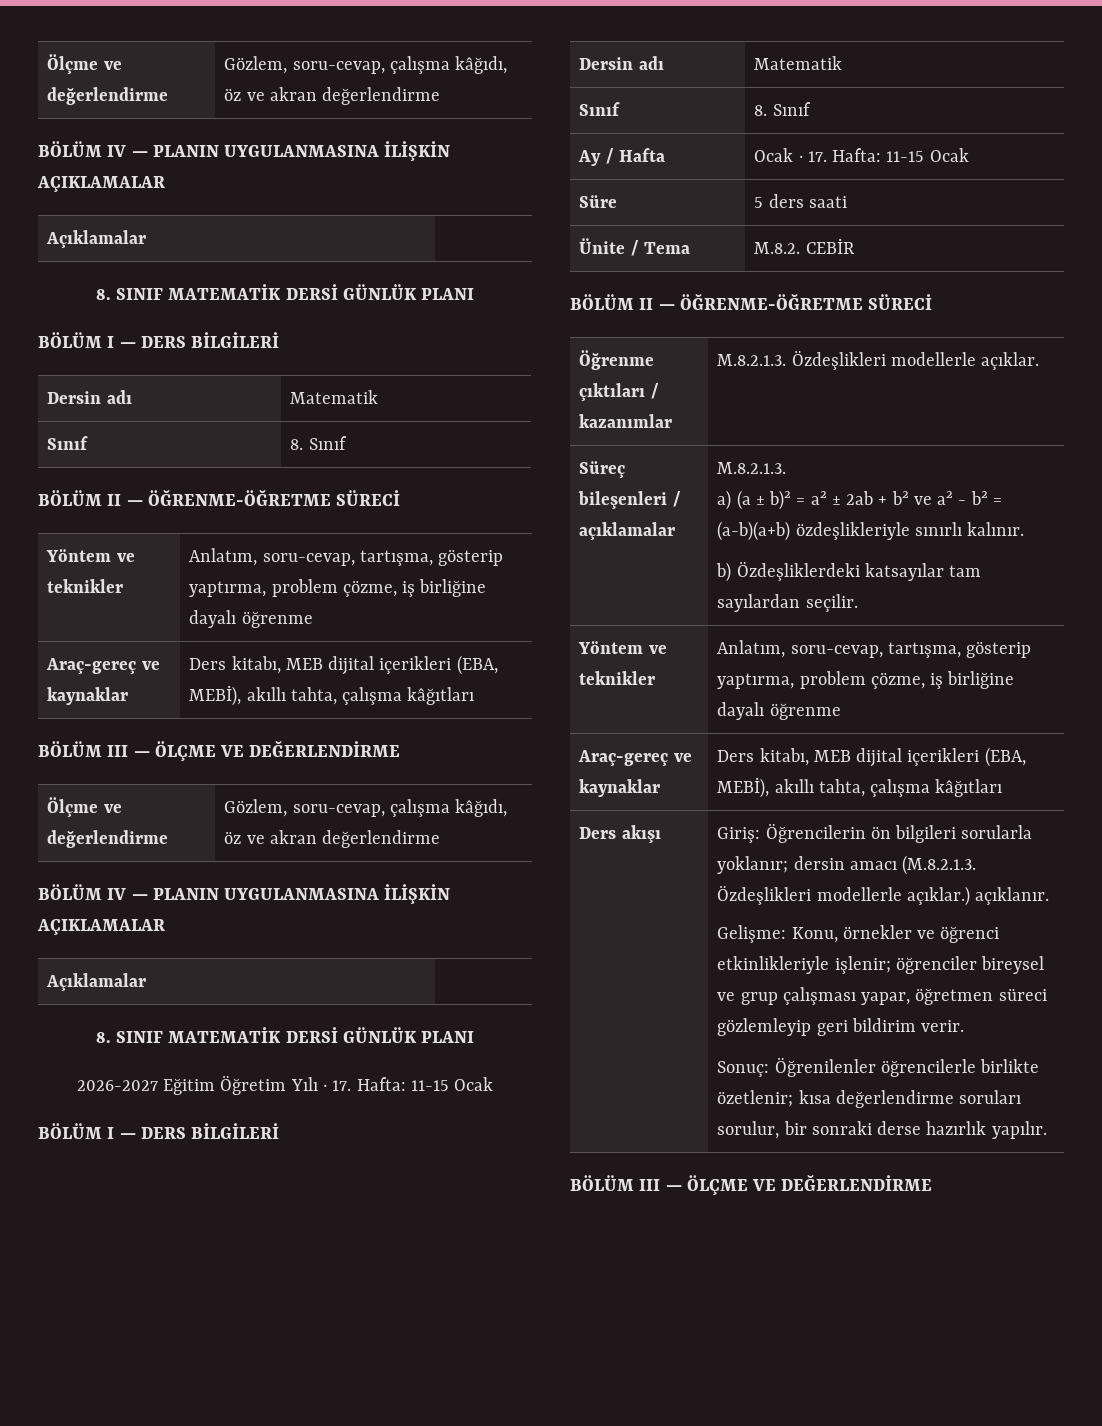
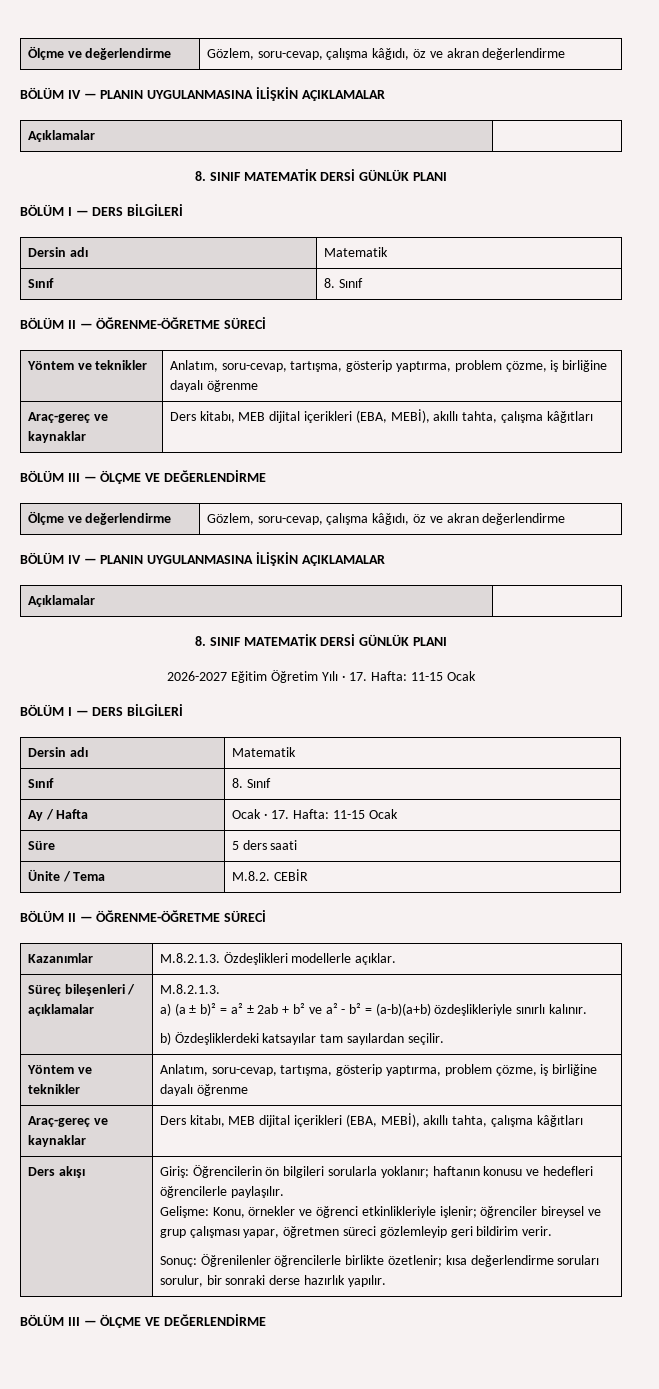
[579,350,655,370] [579,383,659,401] [579,414,673,428] Öğrenme çıktıları / kazanımlar -> [27,953,93,963] Kazanımlar
[793,855,977,875] [717,885,1050,906] dersin amacı (M.8.2.1.3. Özdeşlikleri modellerle açıklar.) açıklanır. -> [432,1166,593,1176] [159,1186,284,1198] haftanın konusu ve hedefleri öğrencilerle paylaşılır.

